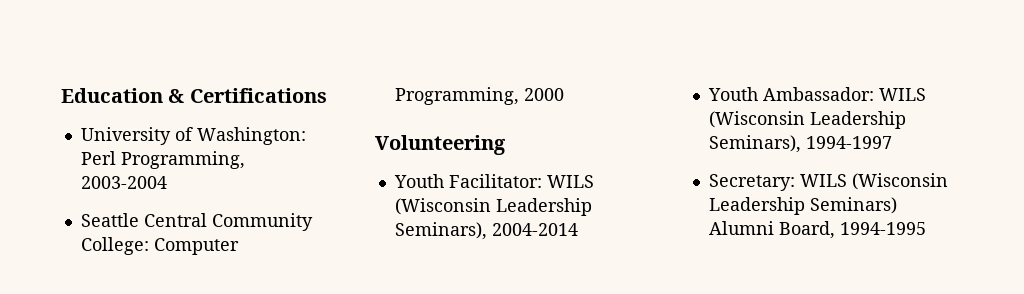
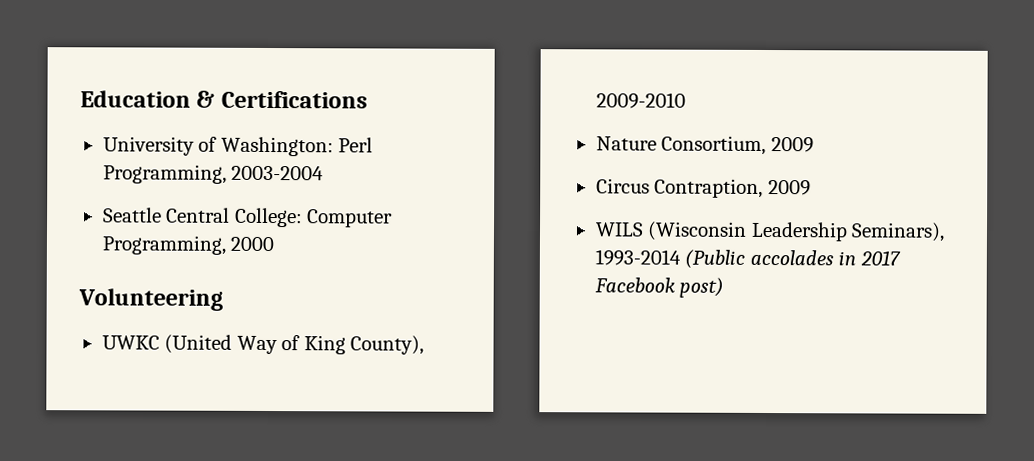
[211,213,313,231] Community -> (231, 215) none
[393,174,594,188] [394,198,592,216] [394,222,578,240] [707,87,926,101] [708,111,906,129] [708,135,892,153] [708,173,948,191] [708,197,897,215] [708,221,926,239] Youth Facilitator: WILS (Wisconsin Leadership Seminars), 2004-2014 // Youth Ambassador: WILS (Wisconsin Leadership Seminars), 1994-1997 // Secretary: WILS (Wisconsin Leadership Seminars) Alumni Board, 1994-1995 -> [101,334,425,355] [595,92,686,109] [595,135,814,156] [595,178,811,198] [594,221,946,242] [594,249,901,269] [593,277,725,298] UWKC (United Way of King County), 2009-2010 // Nature Consortium, 2009 // Circus Contraption, 2009 // WILS (Wisconsin Leadership Seminars), 1993-2014 (Public accolades in 2017 Facebook post)

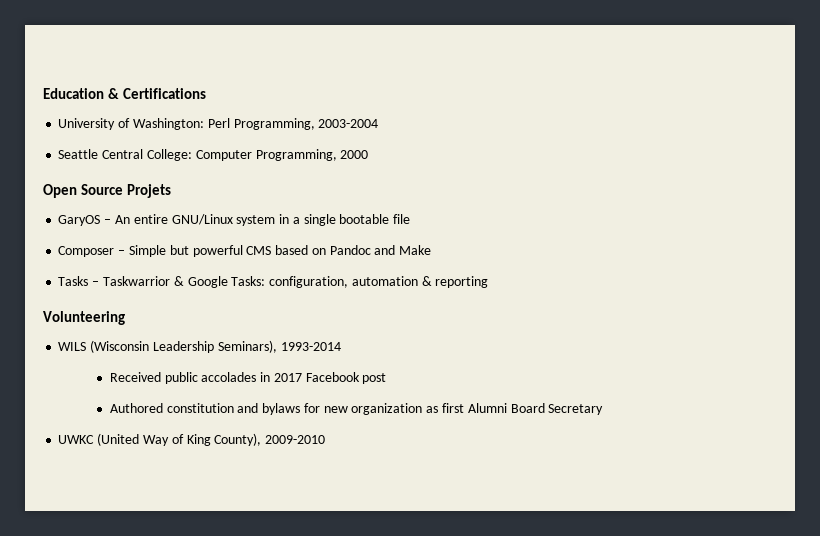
[78,288,223,311] Volunteering -> [43,184,172,198] [58,214,411,226] [58,245,432,257] [58,276,489,288] [43,311,125,325] [58,340,341,353] [109,372,387,384] [109,403,604,415] Open Source Projets // GaryOS – An entire GNU/Linux system in a single bootable file // Composer – Simple but powerful CMS based on Pandoc and Make // Tasks – Taskwarrior & Google Tasks: configuration, automation & reporting // Volunteering // WILS (Wisconsin Leadership Seminars), 1993-2014 // Received public accolades in 2017 Facebook post // Authored constitution and bylaws for new organization as first Alumni Board Secretary
[595,135,814,156] [595,178,811,198] [594,221,946,242] [594,249,901,269] [593,277,725,298] // Nature Consortium, 2009 // Circus Contraption, 2009 // WILS (Wisconsin Leadership Seminars), 1993-2014 (Public accolades in 2017 Facebook post) -> (326, 439) none

